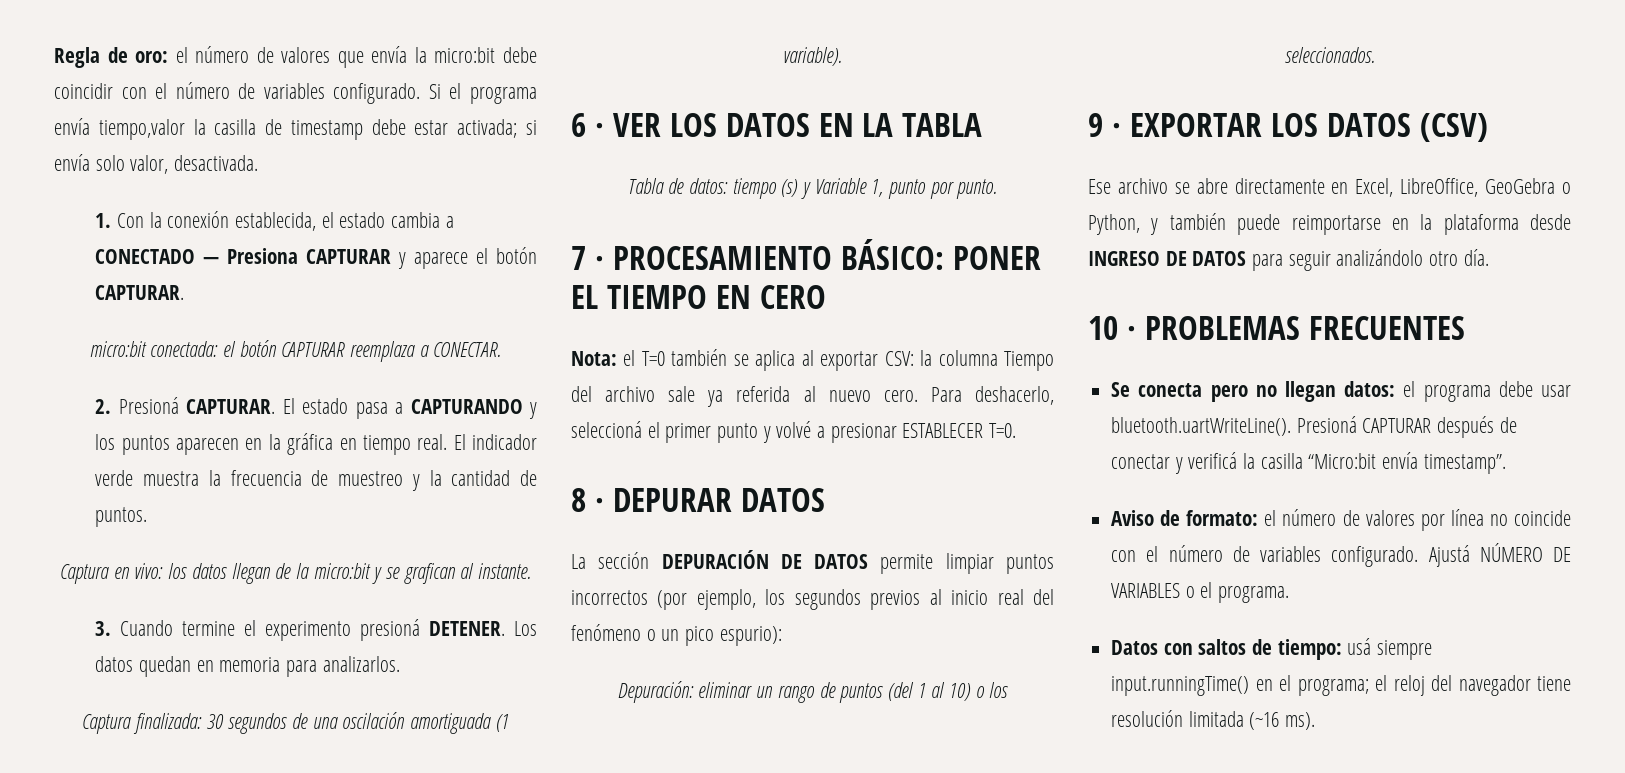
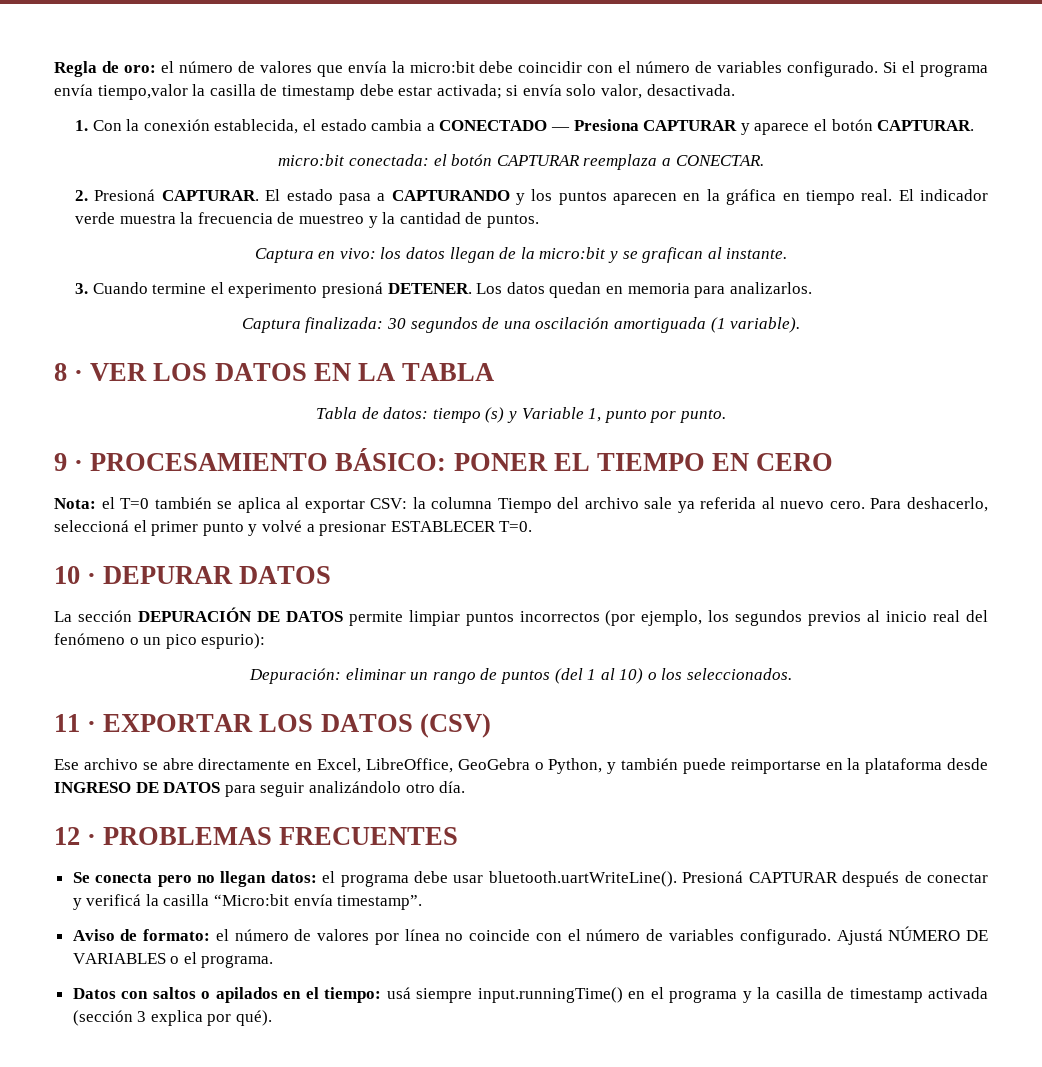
[571,113,586,137] 6 -> [54,363,67,381] 8
[571,246,586,270] 7 -> [54,453,67,471] 9
[571,488,586,512] 8 -> [54,566,80,584] 10
[1088,113,1103,137] 9 -> [54,714,80,732] 11
[1088,316,1118,340] 10 -> [54,827,80,845] 12
[1252,639,1273,655] de -> [201,987,319,1003] o apilados en el
[1297,675,1571,696] [1111,710,1316,730] programa; el reloj del navegador tiene resolución limitada (~16 ms). -> [669,987,989,1003] [72,1010,273,1026] programa y la casilla de timestamp activada (sección 3 explica por qué).

